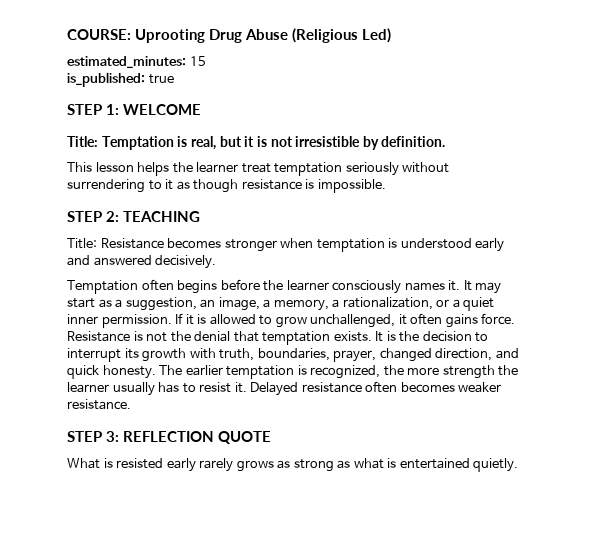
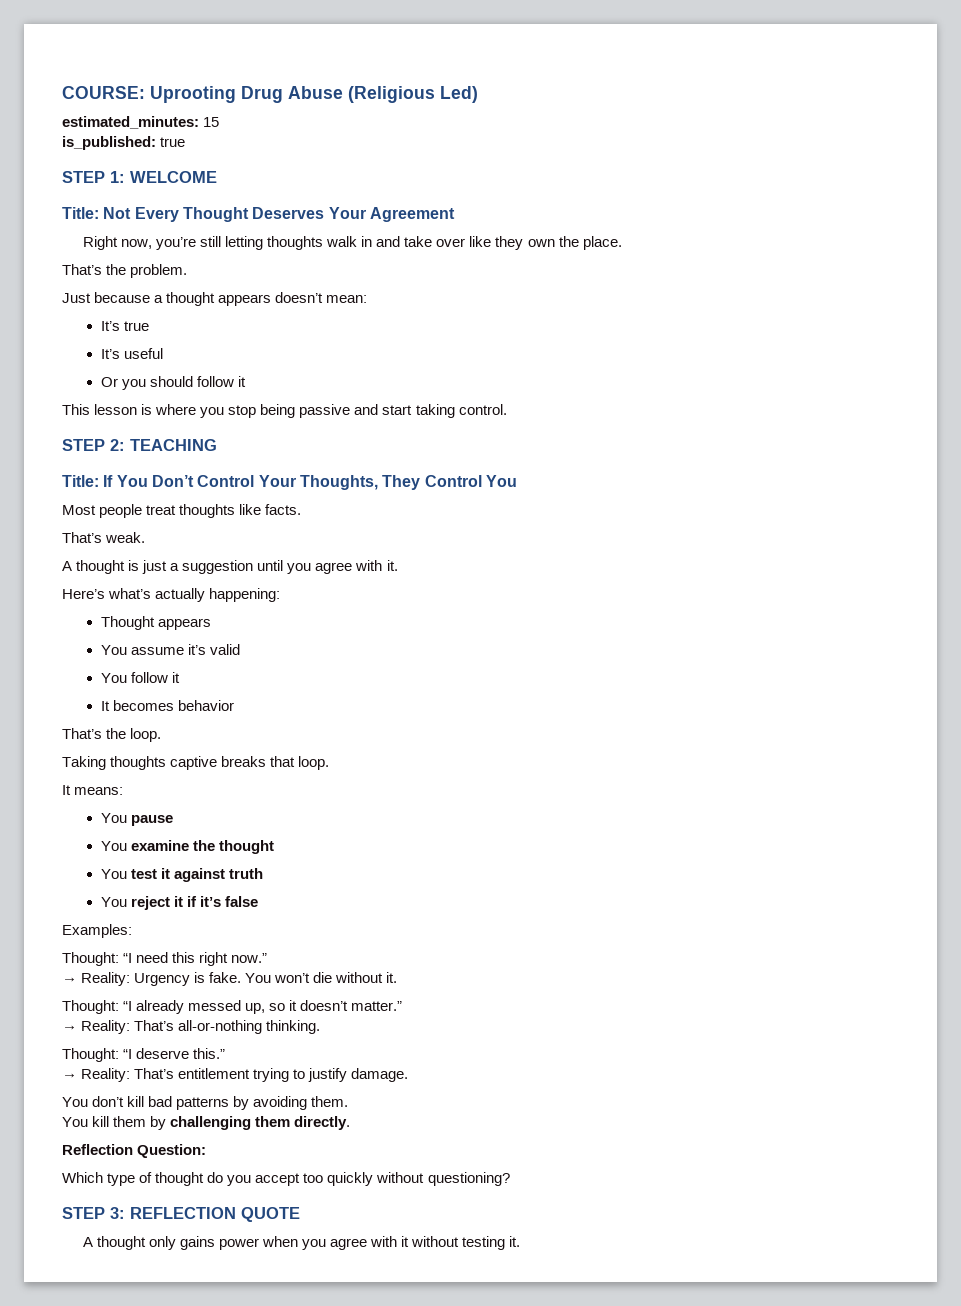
[101,136,446,150] [67,162,450,176] [67,179,386,193] [67,211,201,222] [67,238,505,252] [67,255,217,269] [67,279,502,294] [67,297,495,311] [67,313,516,328] [67,331,489,345] [67,348,519,362] [67,365,519,379] [67,381,502,396] [67,399,131,410] [67,431,272,444] [67,458,519,472] Temptation is real, but it is not irresistible by definition. // This lesson helps the learner treat temptation seriously without surrendering to it as though resistance is impossible. // STEP 2: TEACHING // Title: Resistance becomes stronger when temptation is understood early and answered decisively. // Temptation often begins before the learner consciously names it. It may start as a suggestion, an image, a memory, a rationalization, or a quiet inner permission. If it is allowed to grow unchallenged, it often gains force. Resistance is not the denial that temptation exists. It is the decision to interrupt its growth with truth, boundaries, prayer, changed direction, and quick honesty. The earlier temptation is recognized, the more strength the learner usually has to resist it. Delayed resistance often becomes weaker resistance. // STEP 3: REFLECTION QUOTE // What is resisted early rarely grows as strong as what is entertained quietly. -> [103,207,455,222] [82,236,622,250] [62,264,188,278] [62,292,368,306] [100,321,149,331] [100,348,163,359] [100,376,246,390] [62,404,507,418] [62,439,217,451] [62,475,517,490] [62,504,302,518] [62,532,146,543] [62,560,398,574] [62,588,281,602] [100,616,211,630] [100,644,240,655] [100,672,180,683] [100,700,234,711] [62,728,162,742] [62,756,330,770] [62,785,124,795] [100,813,173,826] [100,840,274,854] [100,868,263,882] [100,896,258,910] [62,924,132,938] [62,952,268,966] [62,972,398,986] [62,1000,403,1014] [62,1020,321,1034] [62,1048,226,1062] [62,1068,409,1082] [62,1096,349,1110] [62,1116,351,1130] [62,1144,207,1158] [62,1172,510,1186] [62,1207,300,1222] [82,1236,521,1250] Not Every Thought Deserves Your Agreement // Right now, you’re still letting thoughts walk in and take over like they own the place. // That’s the problem. // Just because a thought appears doesn’t mean: // It’s true // It’s useful // Or you should follow it // This lesson is where you stop being passive and start taking control. // STEP 2: TEACHING // Title: If You Don’t Control Your Thoughts, They Control You // Most people treat thoughts like facts. // That’s weak. // A thought is just a suggestion until you agree with it. // Here’s what’s actually happening: // Thought appears // You assume it’s valid // You follow it // It becomes behavior // That’s the loop. // Taking thoughts captive breaks that loop. // It means: // You pause // You examine the thought // You test it against truth // You reject it if it’s false // Examples: // Thought: “I need this right now.” // → Reality: Urgency is fake. You won’t die without it. // Thought: “I already messed up, so it doesn’t matter.” // → Reality: That’s all-or-nothing thinking. // Thought: “I deserve this.” // → Reality: That’s entitlement trying to justify damage. // You don’t kill bad patterns by avoiding them. // You kill them by challenging them directly. // Reflection Question: // Which type of thought do you accept too quickly without questioning? // STEP 3: REFLECTION QUOTE // A thought only gains power when you agree with it without testing it.

